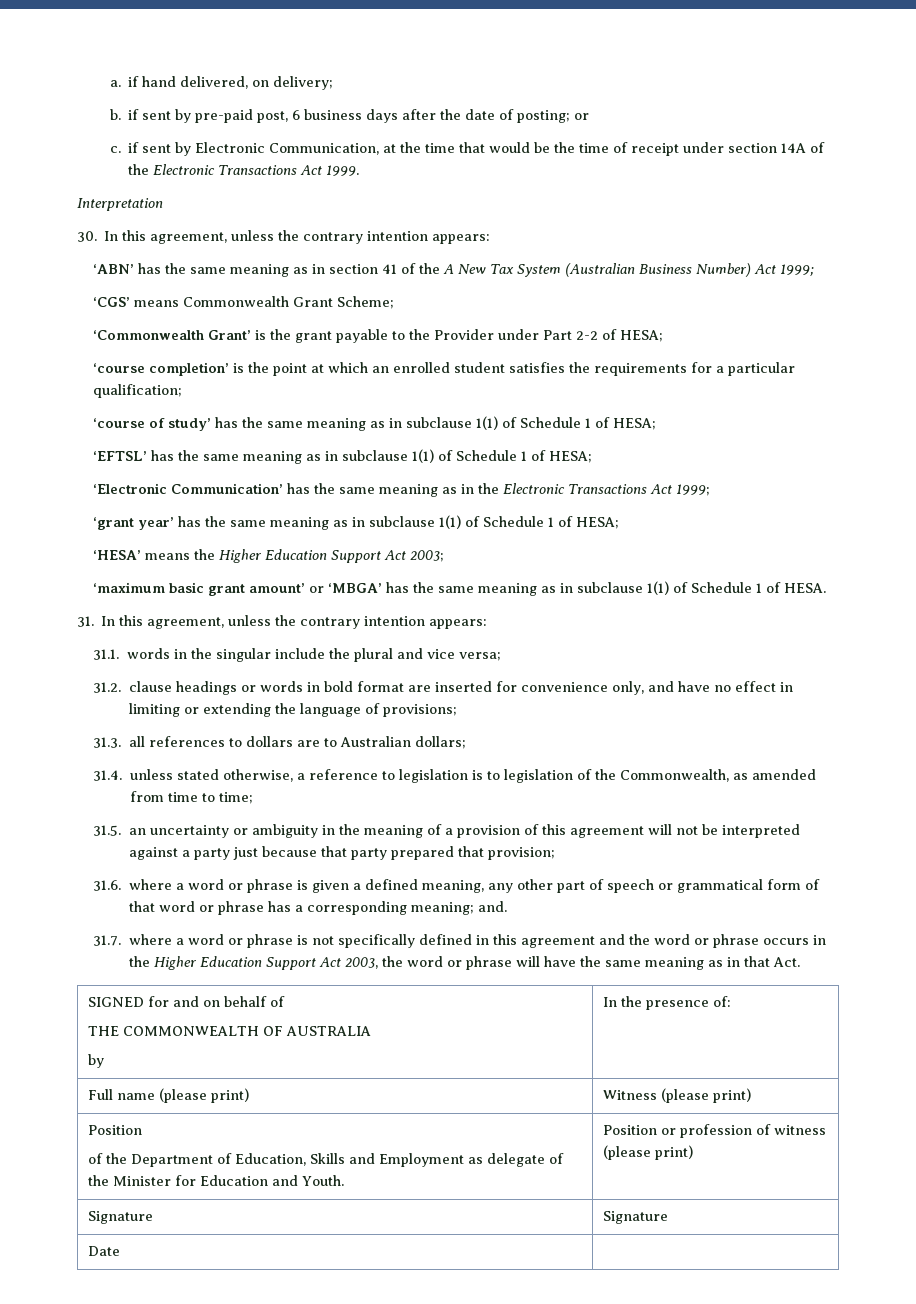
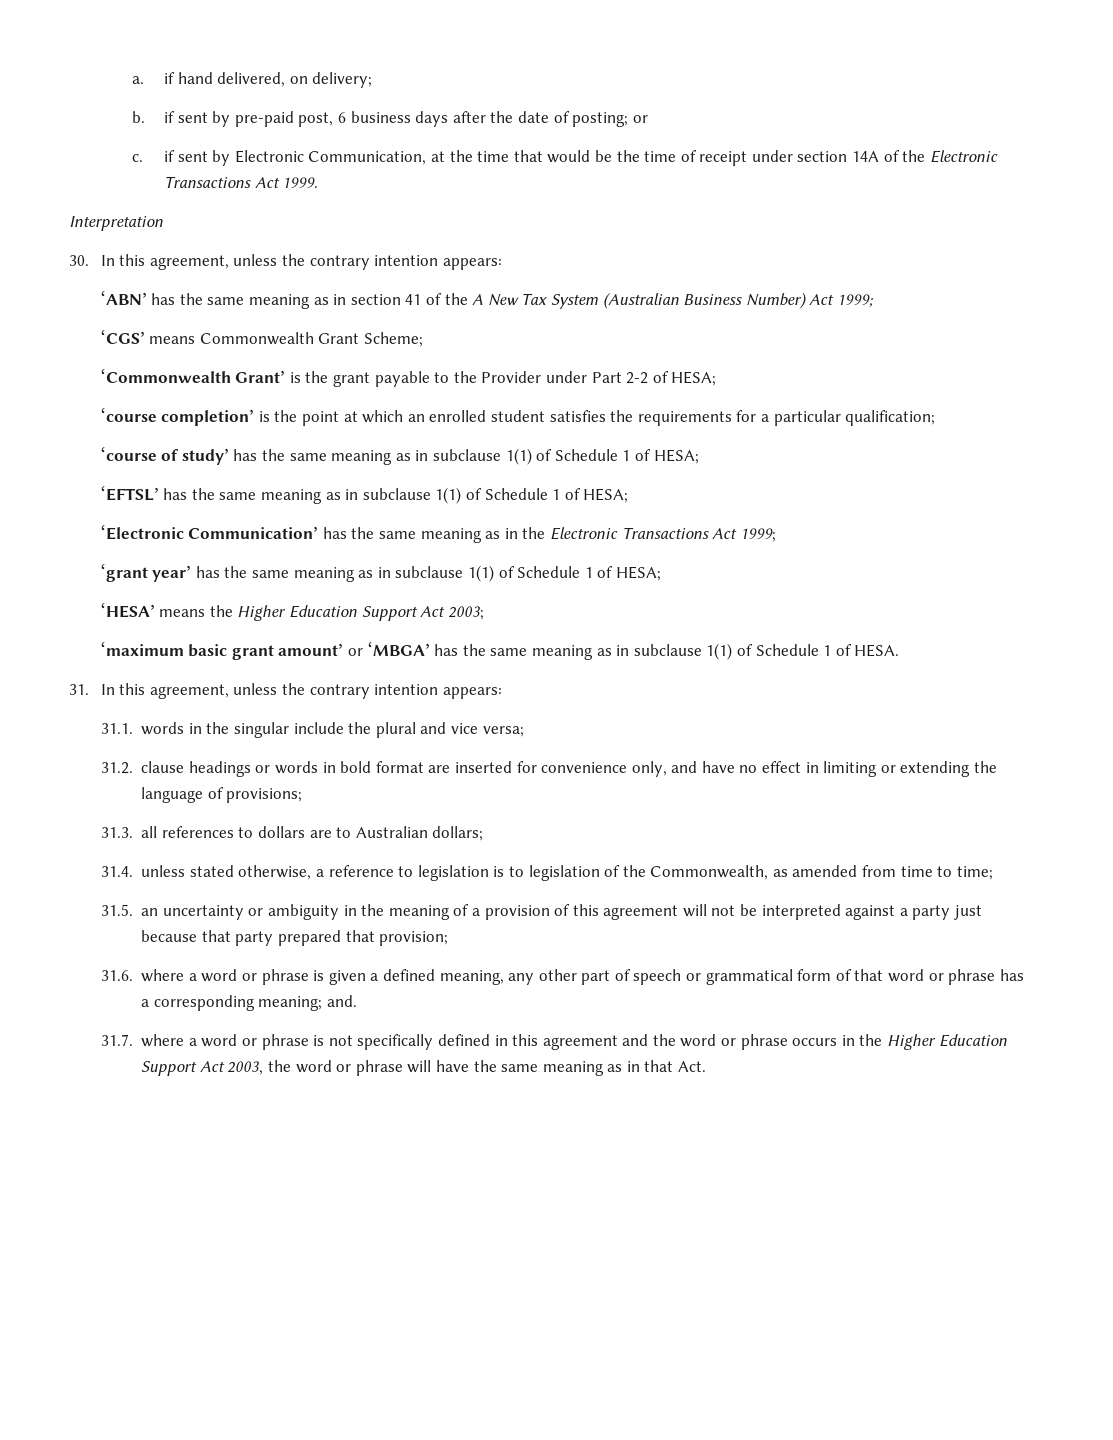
[87,996,285,1007] [87,1026,371,1036] [87,1054,104,1068] [602,996,731,1010] [87,1088,249,1103] [602,1088,751,1103] [87,1125,142,1135] [87,1153,564,1167] [87,1175,344,1186] [602,1124,826,1138] [602,1145,693,1160] [87,1211,153,1224] [602,1211,668,1224] [87,1246,120,1256] // SIGNED for and on behalf of // THE COMMONWEALTH OF AUSTRALIA // by | In the presence of: // Full name (please print) | Witness (please print) // Position // of the Department of Education, Skills and Employment as delegate of the Minister for Education and Youth. | Position or profession of witness (please print) // Signature | Signature // Date | -> (707, 1066) none

